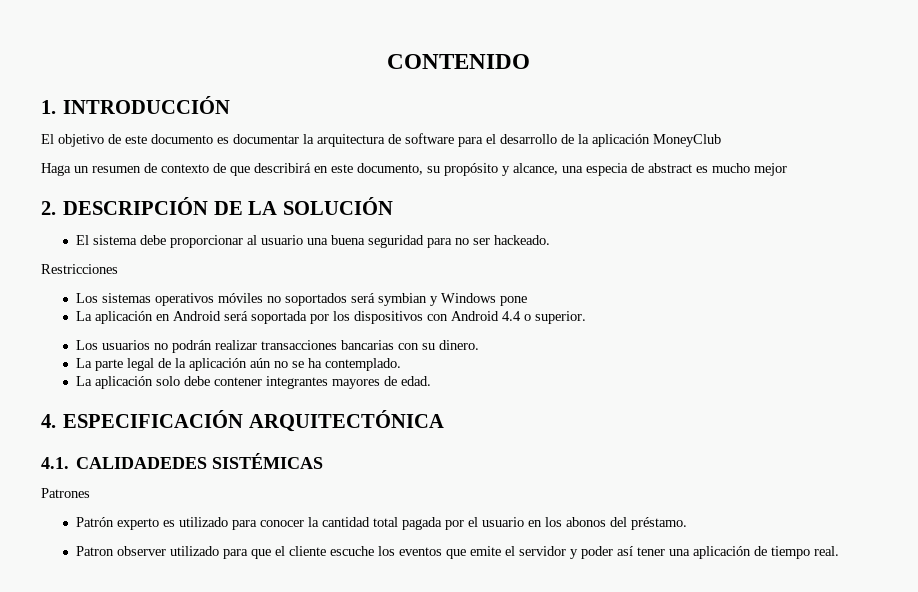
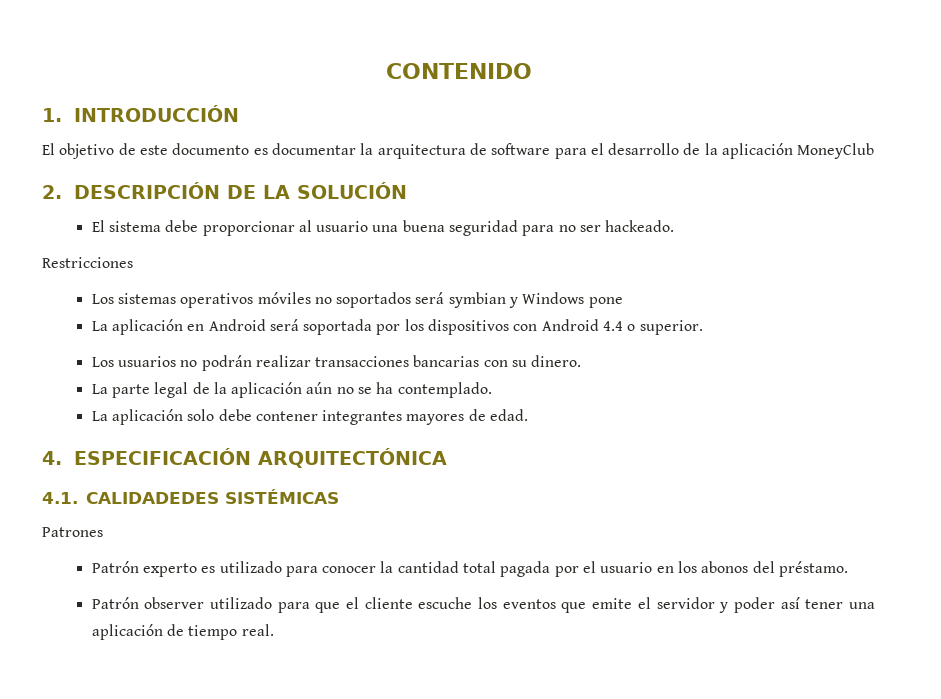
[41,163,787,176] // Haga un resumen de contexto de que describirá en este documento, su propósito y alcance, una especia de abstract es mucho mejor -> (875, 151) none
[76,546,115,556] Patron -> [91,597,139,609] Patrón

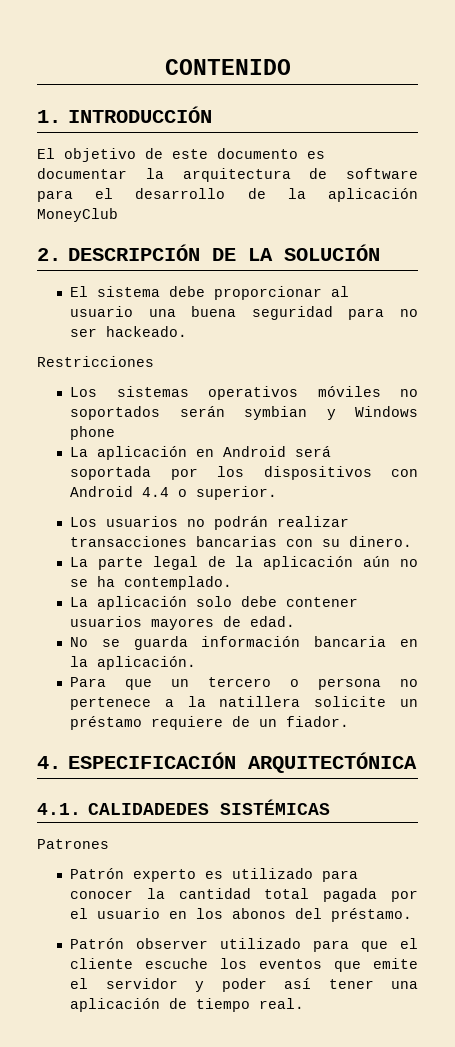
[415,292,445,304] será -> [179,406,225,417] serán
[588,297,623,308] pone -> [70,426,116,440] phone
[322,410,403,425] integrantes -> [70,616,143,627] usuarios
(529, 415) none -> [70,636,418,650] [70,656,197,670] [70,677,418,690] [70,696,419,710] [70,716,350,730] // No se guarda información bancaria en la aplicación. // Para que un tercero o persona no pertenece a la natillera solicite un préstamo requiere de un fiador.

